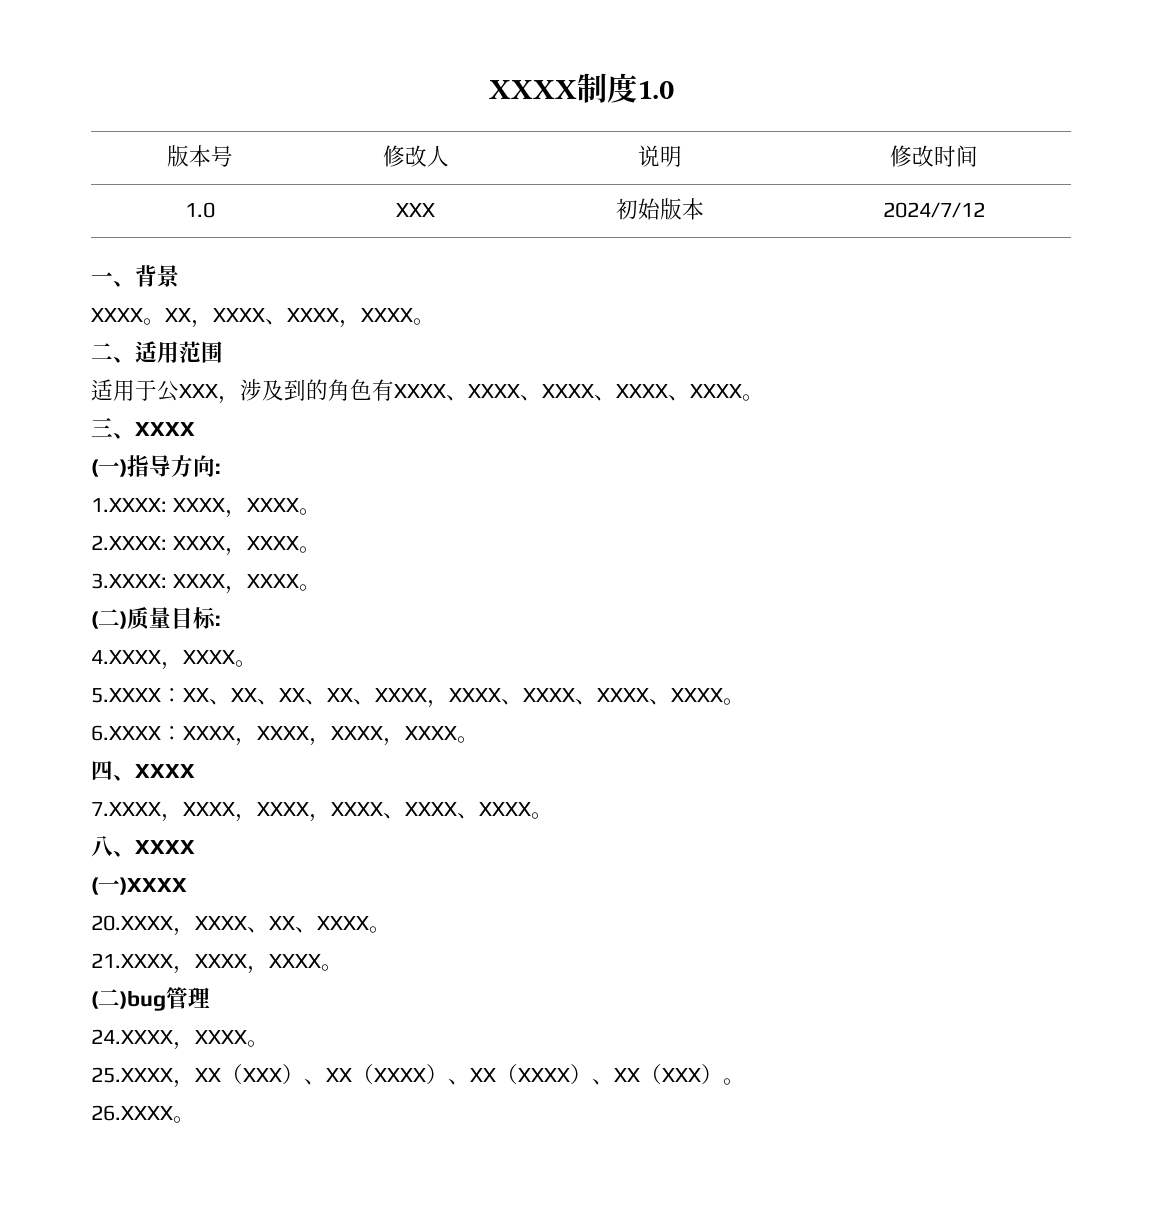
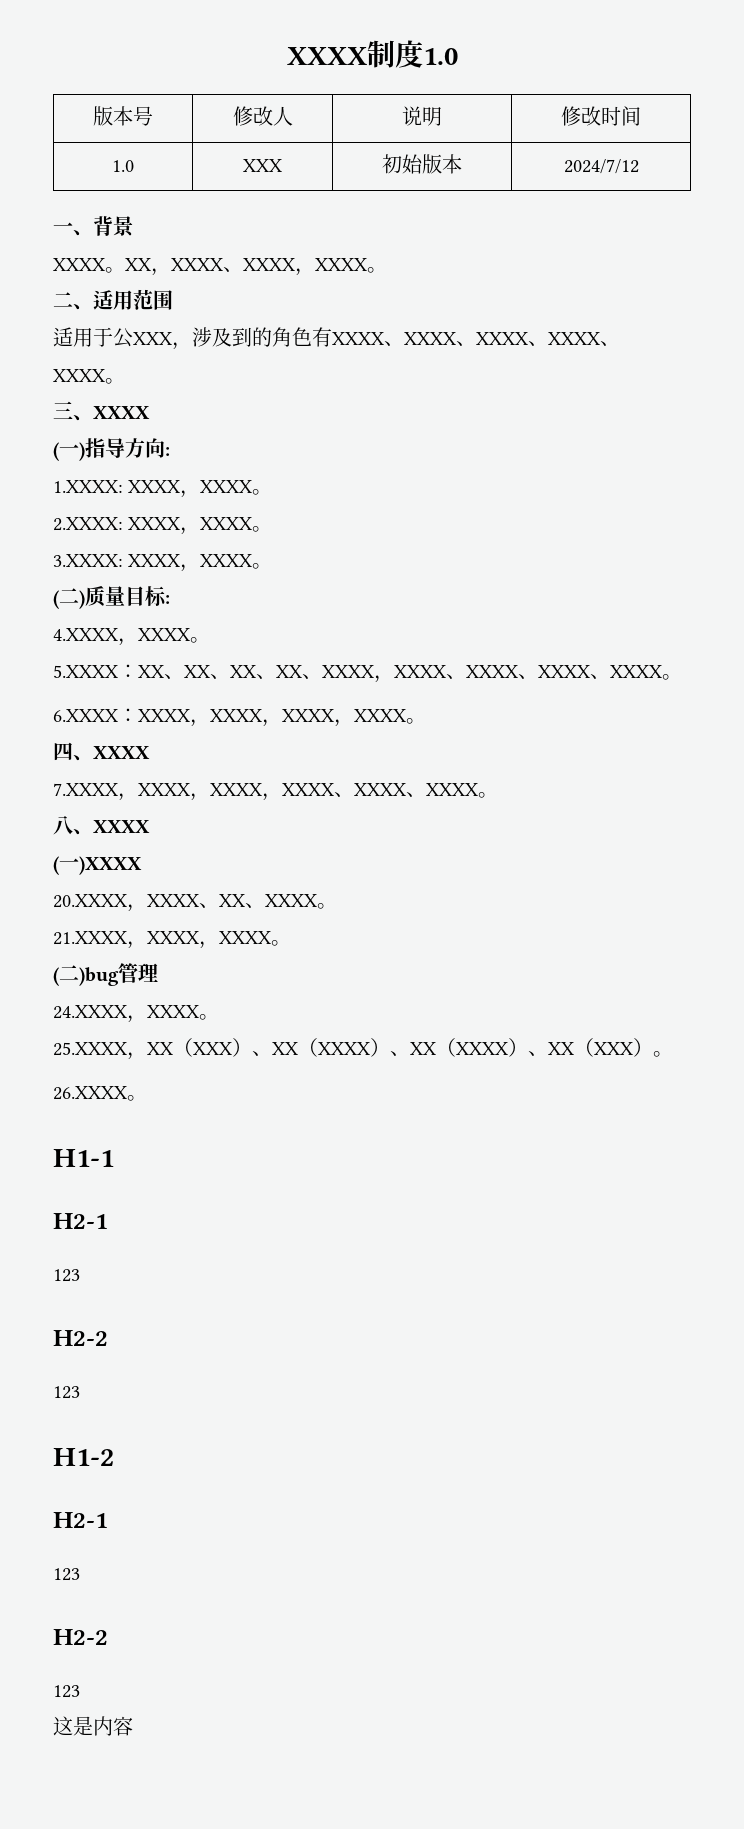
(195, 1119) none -> [53,1149,114,1167] [53,1213,108,1229] [53,1269,80,1282] [53,1330,108,1346] [53,1386,80,1399] [53,1448,114,1466] [53,1512,108,1528] [53,1568,80,1581] [53,1629,108,1645] [53,1685,80,1698] [53,1716,133,1736] // H1-1 // H2-1 // 123 // H2-2 // 123 // H1-2 // H2-1 // 123 // H2-2 // 123 // 这是内容

